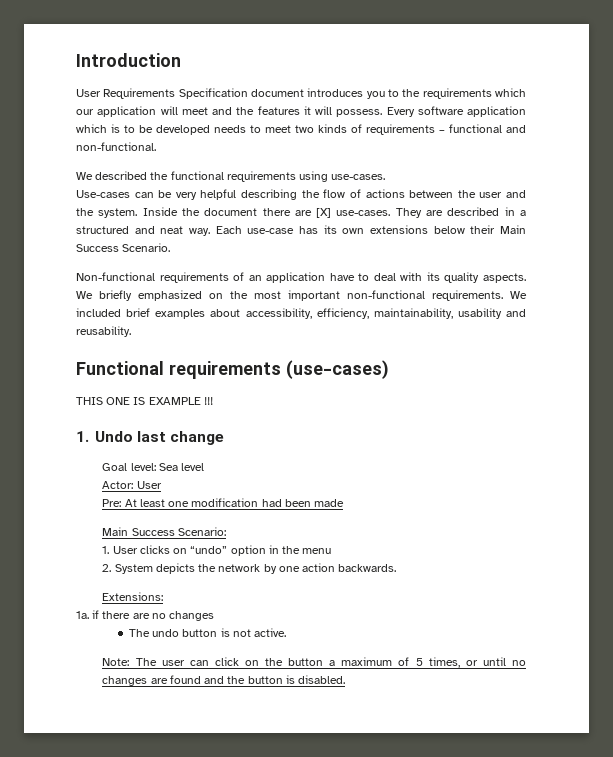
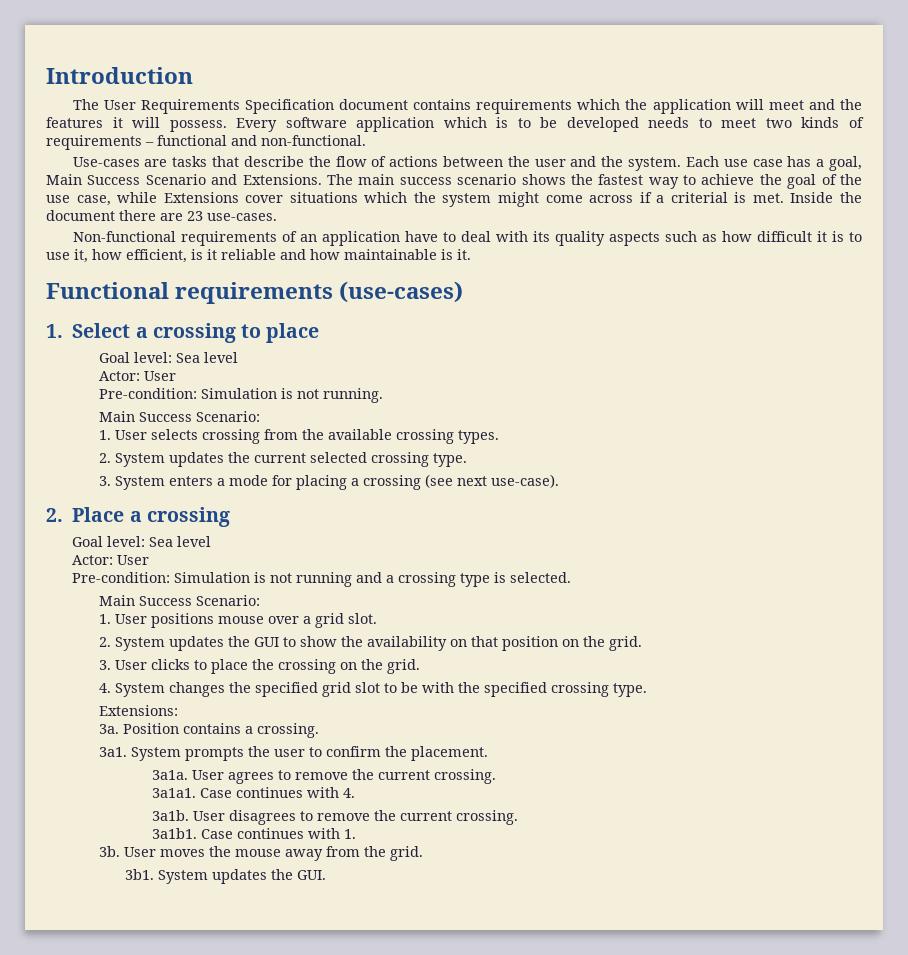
(181, 60) none -> [72,99,99,110] The
[307,88,421,99] introduces you to the -> [413,99,472,110] contains
[76,109,94,115] our -> [625,99,648,110] the
[76,171,386,182] [76,189,298,200] We described the functional requirements using use-cases. // Use-cases can be very helpful describing -> [72,156,304,167] Use-cases are tasks that describe
(138, 213) none -> [685,156,862,171] [46,174,863,189] [46,192,784,207] Each use case has a goal, Main Success Scenario and Extensions. The main success scenario shows the fastest way to achieve the goal of the use case, while Extensions cover situations which the system might come across if a criterial is met.
[316,207,527,218] [76,225,526,236] [76,243,171,252] [X] use-cases. They are described in a structured and neat way. Each use-case has its own extensions below their Main Success Scenario. -> [187,211,277,221] 23 use-cases.
[483,273,527,283] [76,290,527,301] [76,308,526,319] [76,326,131,337] [76,360,389,379] [76,397,213,405] [76,431,225,445] [102,463,205,471] [102,481,162,489] [102,498,345,507] [102,527,226,536] [102,545,332,556] [102,563,397,574] [102,592,164,601] [76,610,215,621] [128,628,287,637] [102,657,526,668] [102,675,346,686] aspects. We briefly emphasized on the most important non-functional requirements. We included brief examples about accessibility, efficiency, maintainability, usability and reusability. // Functional requirements (use-cases) // THIS ONE IS EXAMPLE !!! // 1. Undo last change // Goal level: Sea level // Actor: User // Pre: At least one modification had been made // Main Success Scenario: // 1. User clicks on “undo” option in the menu // 2. System depicts the network by one action backwards. // Extensions: // 1a. if there are no changes // The undo button is not active. // Note: The user can click on the button a maximum of 5 times, or until no changes are found and the button is disabled. -> [608,231,863,246] [46,249,471,263] [46,281,464,304] [46,323,320,343] [98,352,238,363] [98,371,176,381] [98,388,383,403] [98,411,260,422] [98,429,499,444] [98,452,467,467] [98,474,559,490] [46,507,230,527] [72,536,212,547] [72,555,150,565] [72,572,572,587] [98,595,260,606] [98,613,377,628] [98,636,642,651] [98,659,420,674] [98,682,647,697] [98,705,178,716] [98,723,319,738] [98,746,488,761] [151,769,496,784] [151,787,355,798] [151,810,518,825] [151,828,356,839] [98,846,423,861] [125,869,327,884] aspects such as how difficult it is to use it, how efficient, is it reliable and how maintainable is it. // Functional requirements (use-cases) // 1. Select a crossing to place // Goal level: Sea level // Actor: User // Pre-condition: Simulation is not running. // Main Success Scenario: // 1. User selects crossing from the available crossing types. // 2. System updates the current selected crossing type. // 3. System enters a mode for placing a crossing (see next use-case). // 2. Place a crossing // Goal level: Sea level // Actor: User // Pre-condition: Simulation is not running and a crossing type is selected. // Main Success Scenario: // 1. User positions mouse over a grid slot. // 2. System updates the GUI to show the availability on that position on the grid. // 3. User clicks to place the crossing on the grid. // 4. System changes the specified grid slot to be with the specified crossing type. // Extensions: // 3a. Position contains a crossing. // 3a1. System prompts the user to confirm the placement. // 3a1a. User agrees to remove the current crossing. // 3a1a1. Case continues with 4. // 3a1b. User disagrees to remove the current crossing. // 3a1b1. Case continues with 1. // 3b. User moves the mouse away from the grid. // 3b1. System updates the GUI.

